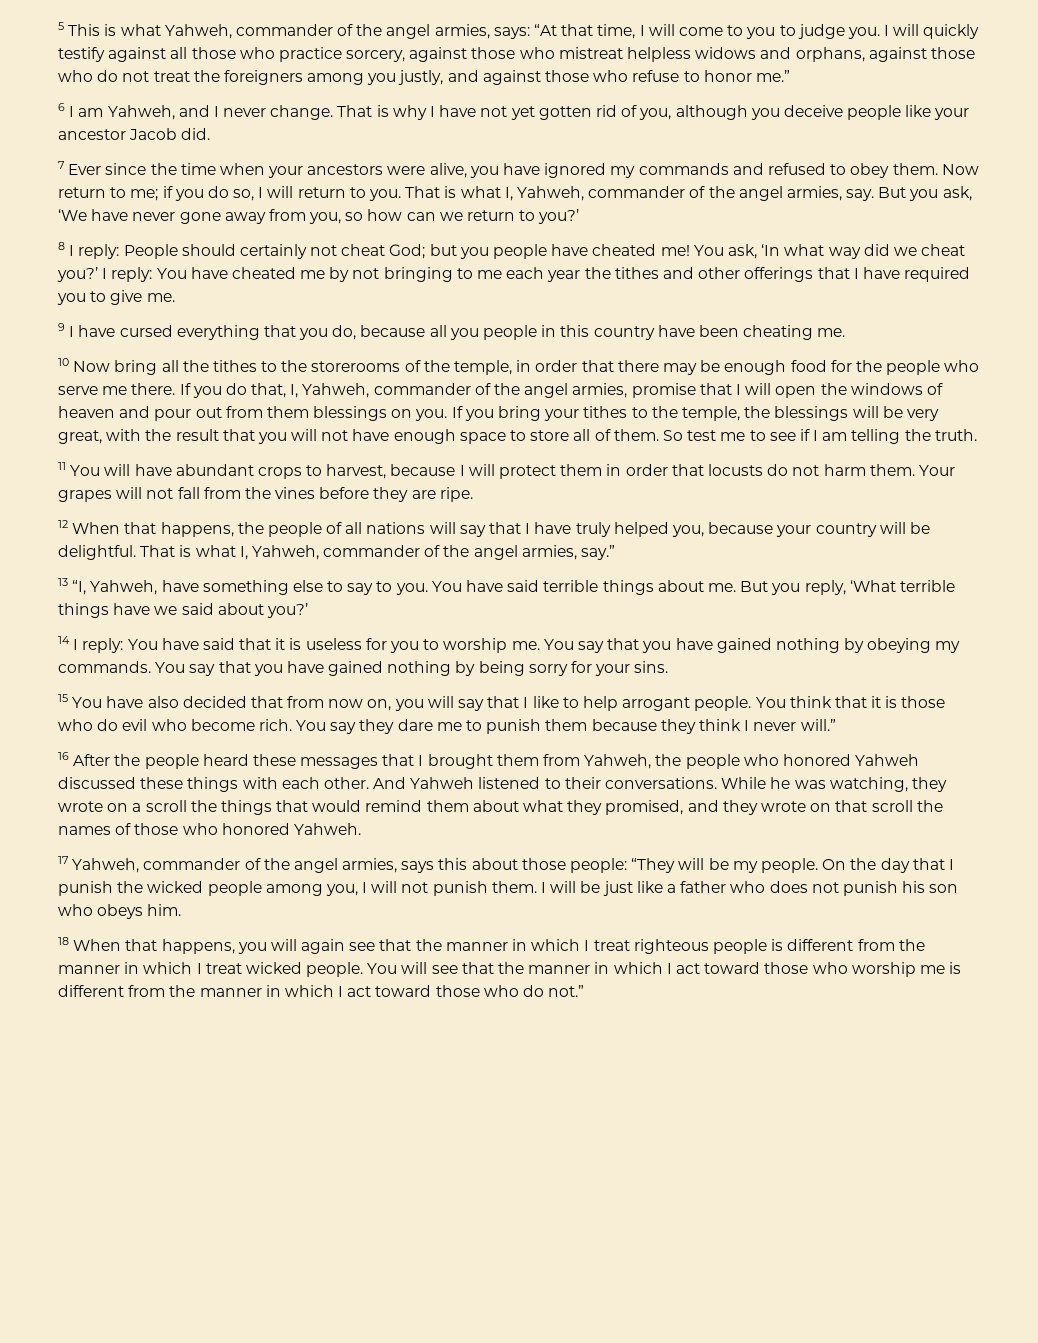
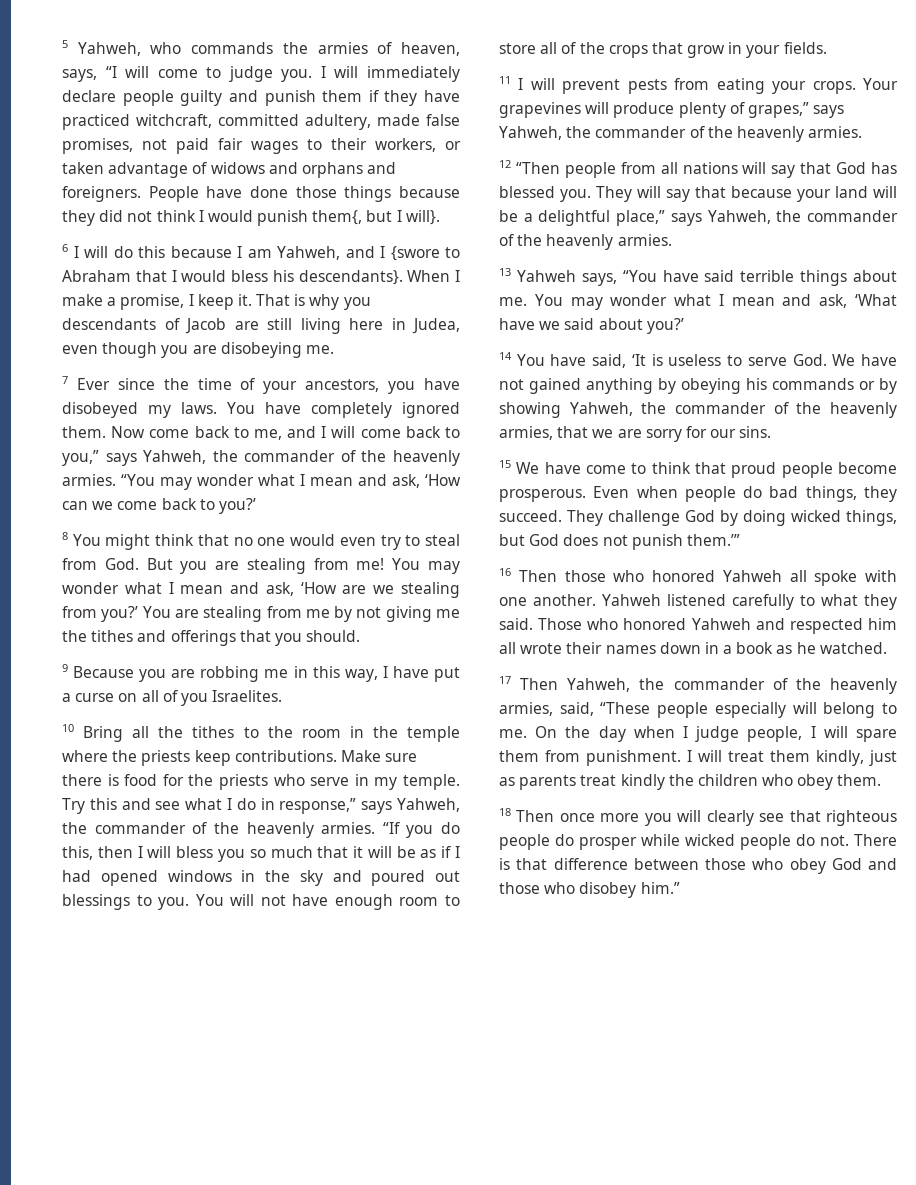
[68,24,645,39] This is what Yahweh, commander of the angel armies, says: “At that time, I -> [77,42,460,56] [62,66,117,82] Yahweh, who commands the armies of heaven, says, “I
[746,25,796,39] you to -> (222, 72) none
[923,24,980,39] [58,47,975,62] [58,70,790,85] [58,103,970,120] [58,128,211,140] quickly testify against all those who practice sorcery, against those who mistreat helpless widows and orphans, against those who do not treat the foreigners among you justly, and against those who refuse to honor me.” // 6 I am Yahweh, and I never change. That is why I have not yet gotten rid of you, although you deceive people like your ancestor Jacob did. -> [366,66,460,82] [62,90,460,106] [62,114,460,130] [62,138,461,154] [62,162,397,178] [62,186,460,202] [62,210,440,226] [62,244,460,261] [62,270,460,285] [62,294,371,310] [62,318,460,334] [62,342,334,358] immediately declare people guilty and punish them if they have practiced witchcraft, committed adultery, made false promises, not paid fair wages to their workers, or taken advantage of widows and orphans and foreigners. People have done those things because they did not think I would punish them{, but I will}. // 6 I will do this because I am Yahweh, and I {swore to Abraham that I would bless his descendants}. When I make a promise, I keep it. That is why you descendants of Jacob are still living here in Judea, even though you are disobeying me.
[219,163,979,178] [58,186,972,201] [58,209,580,224] [58,242,966,259] [57,267,581,282] when your ancestors were alive, you have ignored my commands and refused to obey them. Now return to me; if you do so, I will return to you. That is what I, Yahweh, commander of the angel armies, say. But you ask, ‘We have never gone away from you, so how can we return to you?’ // 8 I reply: People should certainly not cheat God; but you people have cheated me! You ask, ‘In what way did we cheat you?’ I reply: You have cheated me by not bringing to me each year -> [240,378,460,394] [62,402,460,418] [62,426,461,440] [62,450,460,466] [62,474,461,490] [62,498,256,514] [62,532,461,550] [62,558,460,574] [62,582,460,598] [62,606,461,622] of your ancestors, you have disobeyed my laws. You have completely ignored them. Now come back to me, and I will come back to you,” says Yahweh, the commander of the heavenly armies. “You may wonder what I mean and ask, ‘How can we come back to you?’ // 8 You might think that no one would even try to steal from God. But you are stealing from me! You may wonder what I mean and ask, ‘How are we stealing from you?’ You are stealing from me by not giving me
[698,267,741,279] other -> (167, 636) none
[853,267,971,282] [57,290,175,305] [58,323,846,340] I have required you to give me. // 9 I have cursed everything that you do, because all you people in this country have been cheating me. -> [274,630,361,646] [62,664,460,682] [62,690,283,706] you should. // 9 Because you are robbing me in this way, I have put a curse on all of you Israelites.
[73,360,158,375] Now bring -> [83,726,124,742] Bring
[311,360,787,375] storerooms of the temple, in order that there may be enough -> [301,726,460,742] [62,750,418,766] [62,774,119,786] room in the temple where the priests keep contributions. Make sure there is
[886,360,941,375] people -> [218,774,268,790] priests
[102,383,943,398] [58,406,939,421] [58,429,287,444] me there. If you do that, I, Yahweh, commander of the angel armies, promise that I will open the windows of heaven and pour out from them blessings on you. If you bring your tithes to the temple, the blessings will be very great, with the result that you -> [354,774,460,790] [62,798,461,814] [62,822,460,838] [62,846,460,862] [62,870,460,886] [62,894,224,910] in my temple. Try this and see what I do in response,” says Yahweh, the commander of the heavenly armies. “If you do this, then I will bless you so much that it will be as if I had opened windows in the sky and poured out blessings to you. You
[459,432,506,444] space -> [399,897,439,906] room
[613,429,977,444] [58,462,955,479] [58,487,473,502] [58,520,343,537] them. So test me to see if I am telling the truth. // 11 You will have abundant crops to harvest, because I will protect them in order that locusts do not harm them. Your grapes will not fall from the vines before they are ripe. // 12 When that happens, the people of -> [579,42,827,58] [499,76,898,94] [499,102,845,118] [499,126,863,142] [499,160,656,178] the crops that grow in your fields. // 11 I will prevent pests from eating your crops. Your grapevines will produce plenty of grapes,” says Yahweh, the commander of the heavenly armies. // 12 “Then people from
[525,522,704,537] I have truly helped you, -> [836,162,897,174] [499,186,726,202] God has blessed you. They will say that
[815,522,930,537] [58,545,616,560] [58,578,462,595] country will be delightful. That is what I, Yahweh, commander of the angel armies, say.” // 13 “I, Yahweh, have something else to say to you. You -> [835,186,897,198] [499,210,898,226] [499,234,672,250] [499,268,657,286] land will be a delightful place,” says Yahweh, the commander of the heavenly armies. // 13 Yahweh says, “You
[740,580,955,595] [58,603,109,618] But you reply, ‘What terrible things -> [534,294,897,310] You may wonder what I mean and ask, ‘What
[73,638,961,653] [58,661,525,676] I reply: You have said that it is useless for you to worship me. You say that you have gained nothing by obeying my commands. You say that you have gained nothing by being -> [516,354,897,368] [499,378,897,394] [499,402,897,418] [499,426,642,440] You have said, ‘It is useless to serve God. We have not gained anything by obeying his commands or by showing Yahweh, the commander of the heavenly armies, that we are
[595,664,631,676] your -> [710,429,737,438] our
[72,696,946,711] [58,719,836,734] [58,752,920,769] [58,777,947,792] [58,800,943,815] [58,823,361,835] [58,856,954,873] [58,881,959,896] [58,904,182,919] [58,937,925,954] [58,962,962,977] [58,985,585,997] You have also decided that from now on, you will say that I like to help arrogant people. You think that it is those who do evil who become rich. You say they dare me to punish them because they think I never will.” // 16 After the people heard these messages that I brought them from Yahweh, the people who honored Yahweh discussed these things with each other. And Yahweh listened to their conversations. While he was watching, they wrote on a scroll the things that would remind them about what they promised, and they wrote on that scroll the names of those who honored Yahweh. // 17 Yahweh, commander of the angel armies, says this about those people: “They will be my people. On the day that I punish the wicked people among you, I will not punish them. I will be just like a father who does not punish his son who obeys him. // 18 When that happens, you will again see that the manner in which I treat righteous people is different from the manner in which I treat wicked people. You will see that the manner in which I act toward those who worship me is different from the manner in which I act toward those who do not.” -> [516,462,897,478] [499,486,897,502] [499,510,897,526] [499,534,740,550] [499,568,897,586] [499,594,897,610] [499,618,897,634] [499,642,887,654] [499,676,897,694] [499,702,897,718] [499,726,897,742] [499,750,897,766] [499,774,882,790] [499,808,897,826] [499,834,897,850] [499,858,897,874] [499,882,680,898] We have come to think that proud people become prosperous. Even when people do bad things, they succeed. They challenge God by doing wicked things, but God does not punish them.’” // 16 Then those who honored Yahweh all spoke with one another. Yahweh listened carefully to what they said. Those who honored Yahweh and respected him all wrote their names down in a book as he watched. // 17 Then Yahweh, the commander of the heavenly armies, said, “These people especially will belong to me. On the day when I judge people, I will spare them from punishment. I will treat them kindly, just as parents treat kindly the children who obey them. // 18 Then once more you will clearly see that righteous people do prosper while wicked people do not. There is that difference between those who obey God and those who disobey him.”

